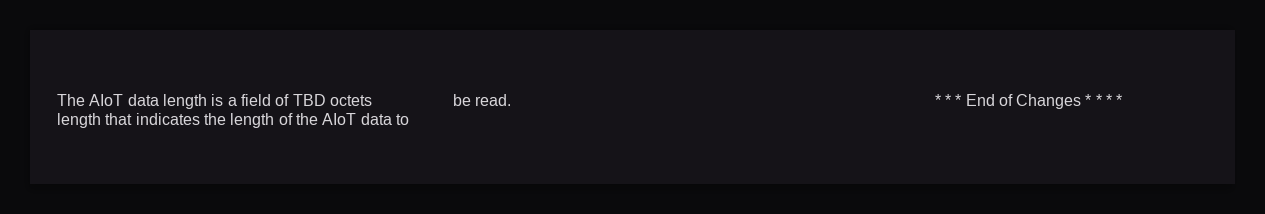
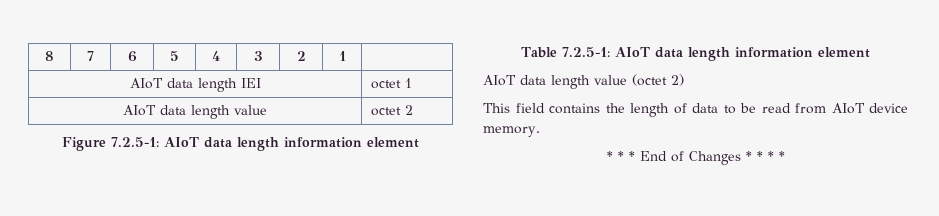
[57,94,372,109] [57,113,200,128] The AIoT data length is a field of TBD octets length that indicates -> [45,51,54,61] [87,51,94,61] [127,51,137,62] [170,51,179,61] [212,51,220,61] [253,51,263,61] [296,51,306,61] [338,51,346,61] [129,78,261,92] [370,78,412,89] [123,105,267,119] [370,105,413,116] [62,137,419,151] [521,47,870,61] [483,74,684,89] [483,103,600,114] 8 | 7 | 6 | 5 | 4 | 3 | 2 | 1 | // AIoT data length IEI | octet 1 // AIoT data length value | octet 2 // Figure 7.2.5-1: AIoT data length information element // Table 7.2.5-1: AIoT data length information element // AIoT data length value (octet 2) // This field contains
[295,113,357,125] the AIoT -> (687, 108) none
[475,94,512,106] read. -> [761,103,908,114] [483,126,540,137] read from AIoT device memory.

